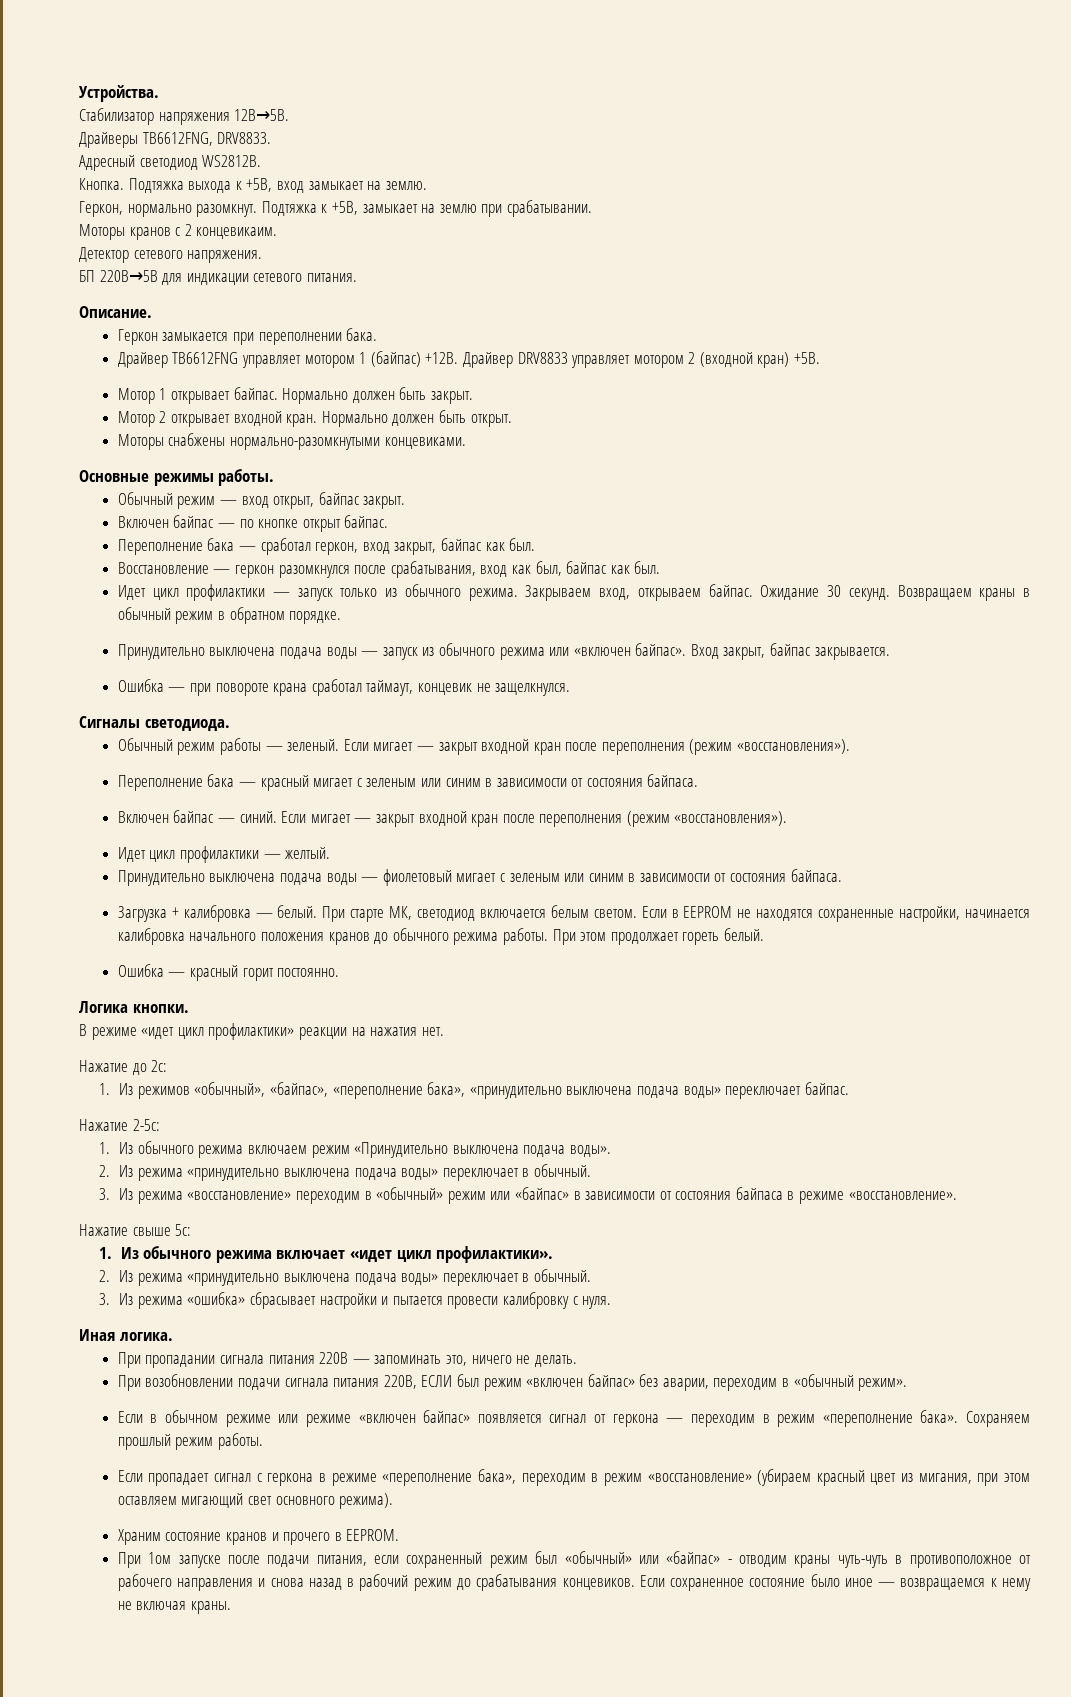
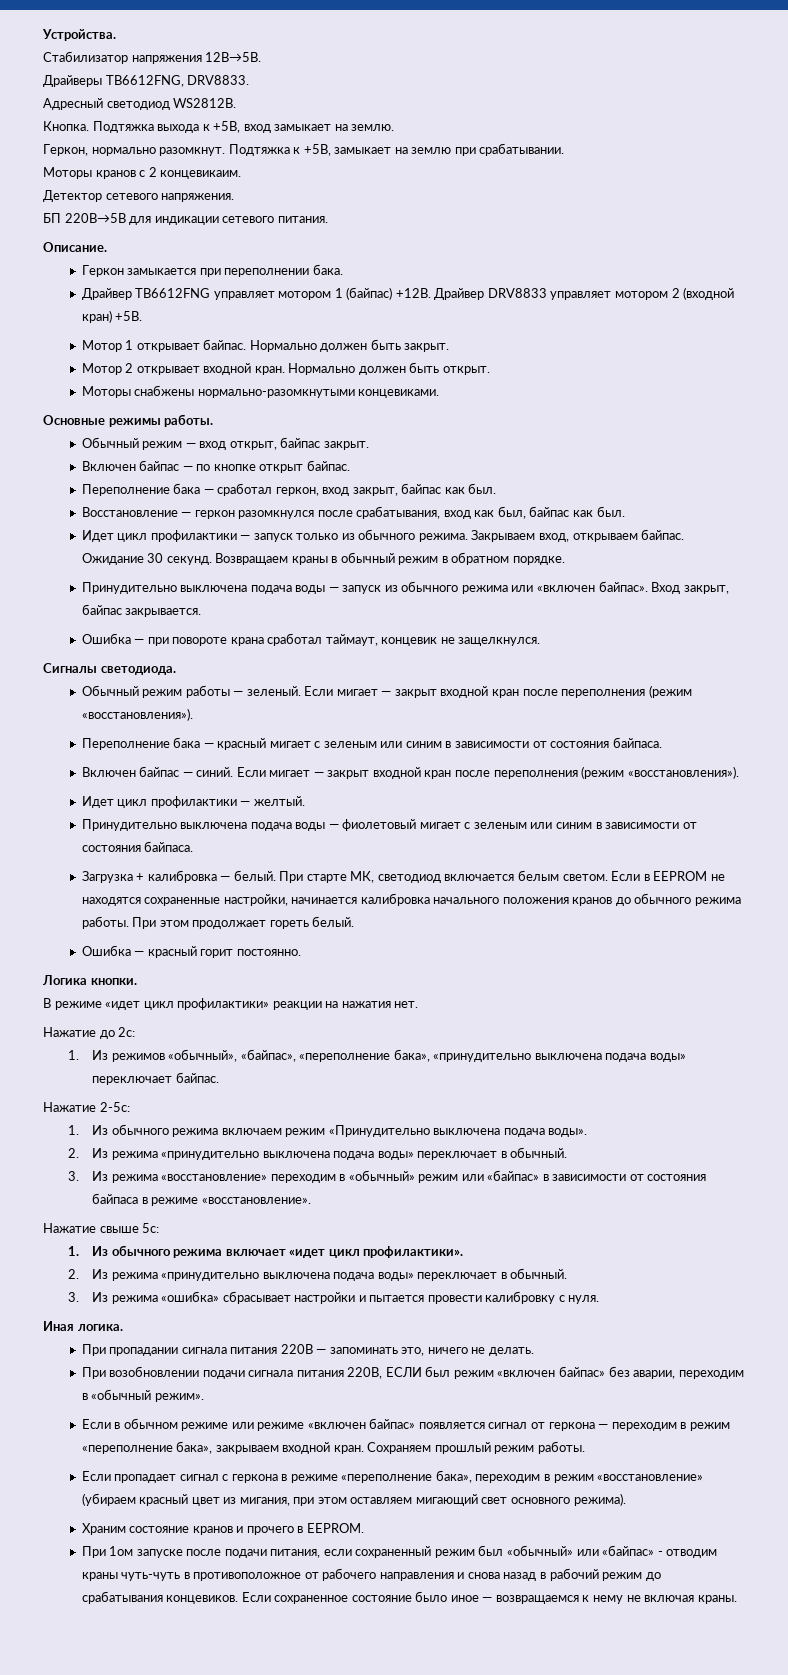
[920,1410,959,1423] бака». -> [176,1441,364,1454] бака», закрываем входной кран.

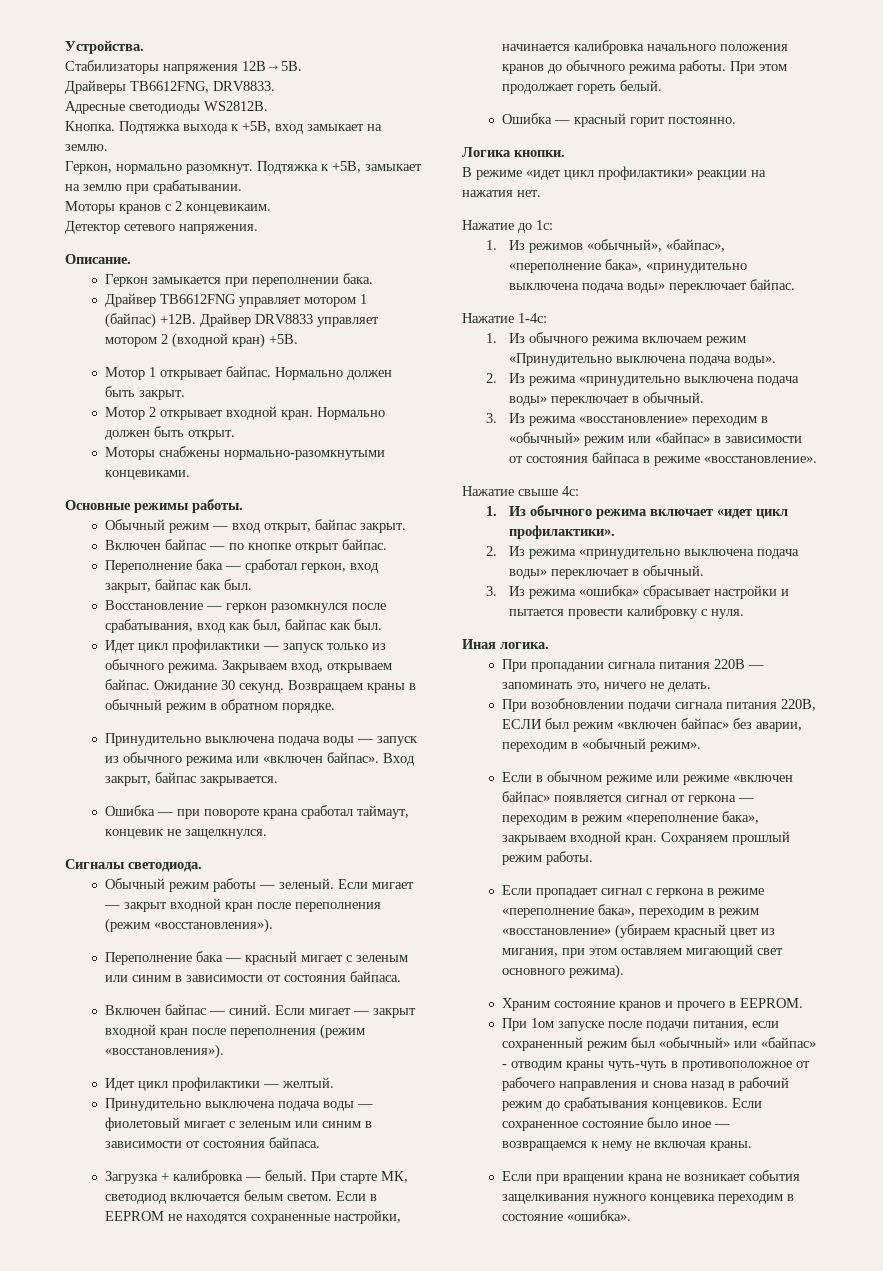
[43,51,128,64] Стабилизатор -> [65,60,159,74] Стабилизаторы
[43,98,170,110] Адресный светодиод -> [65,101,200,114] Адресные светодиоды
[43,213,328,225] // БП 220В→5В для индикации сетевого питания. -> (258, 229) none
[118,1027,136,1037] 2с: -> [536,220,553,230] 1с:
[99,1102,130,1112] 2-5с: -> [518,313,547,323] 1-4с:
[142,1223,160,1233] 5с: -> [562,486,579,496] 4с:
(737, 1599) none -> [501,1170,800,1184] [501,1194,794,1204] [501,1210,631,1221] // Если при вращении крана не возникает события защелкивания нужного концевика переходим в состояние «ошибка».

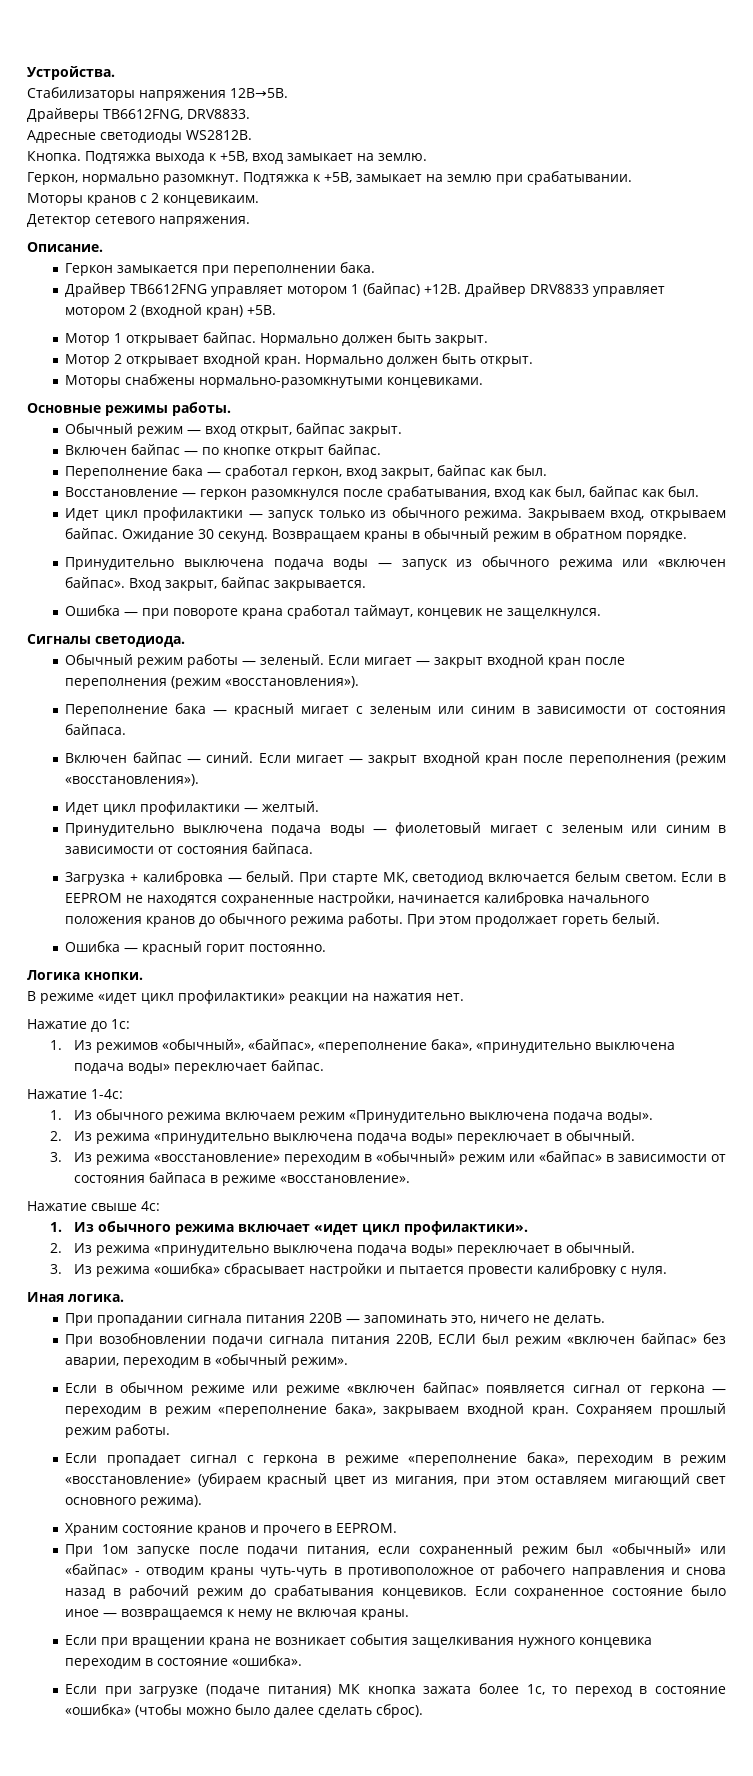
(631, 1215) none -> [65,1683,726,1697] [65,1704,424,1718] // Если при загрузке (подаче питания) МК кнопка зажата более 1с, то переход в состояние «ошибка» (чтобы можно было далее сделать сброс).

